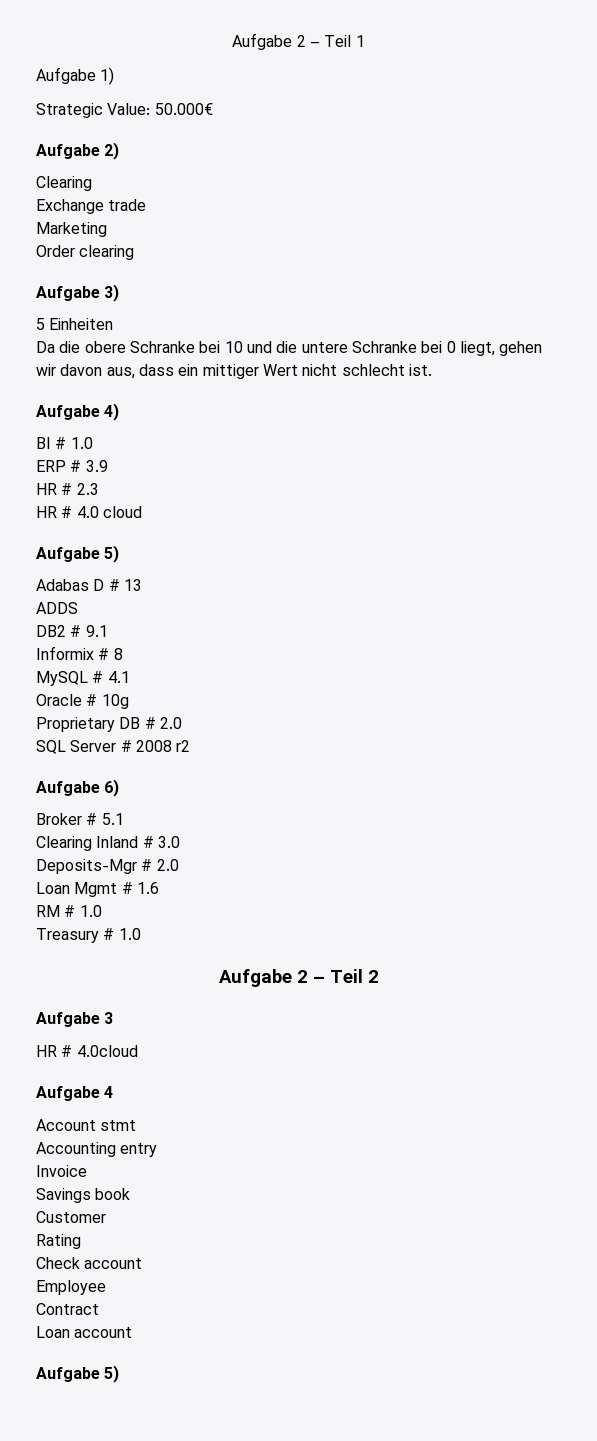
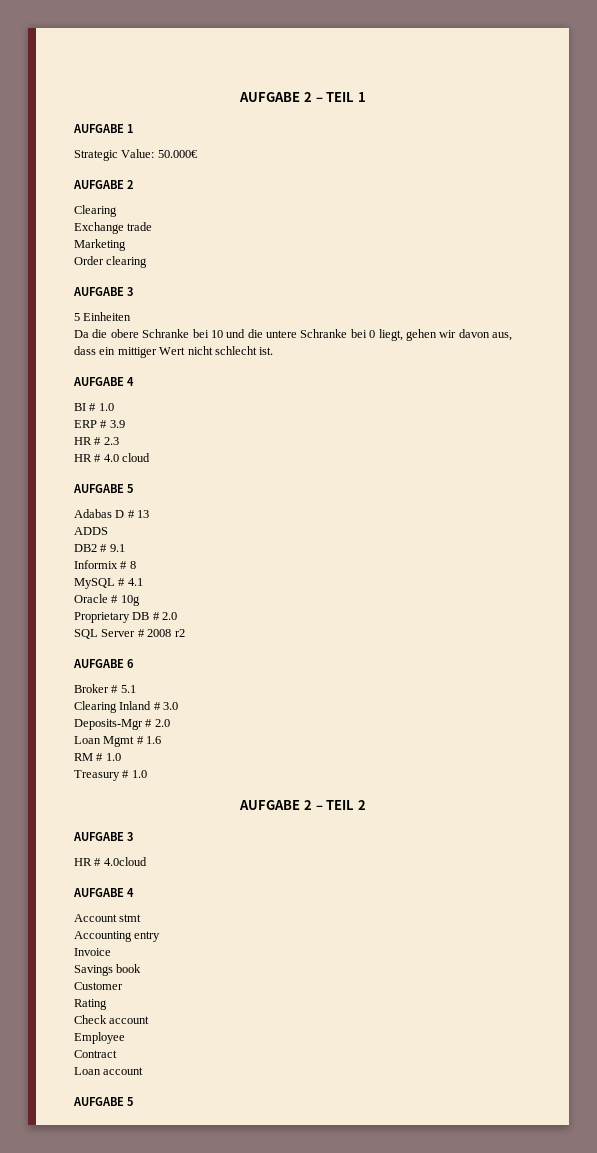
[232,33,365,50] [36,67,115,85] Aufgabe 2 – Teil 1 // Aufgabe 1) -> [239,92,366,102] [73,124,133,133] AUFGABE 2 – TEIL 1 // AUFGABE 1
[36,142,120,160] Aufgabe 2) -> [73,180,133,189] AUFGABE 2
[36,284,120,302] Aufgabe 3) -> [73,287,133,296] AUFGABE 3
[36,403,120,421] Aufgabe 4) -> [73,377,134,386] AUFGABE 4
[36,545,120,563] Aufgabe 5) -> [73,484,133,493] AUFGABE 5
[36,779,120,797] Aufgabe 6) -> [73,659,134,668] AUFGABE 6
[218,969,379,987] [36,1012,100,1027] Aufgabe 2 – Teil 2 // Aufgabe -> [239,800,366,810] [73,832,124,841] AUFGABE 2 – TEIL 2 // AUFGABE
[36,1086,100,1101] Aufgabe -> [73,888,124,897] AUFGABE
[36,1365,120,1383] Aufgabe 5) -> [73,1097,133,1106] AUFGABE 5

